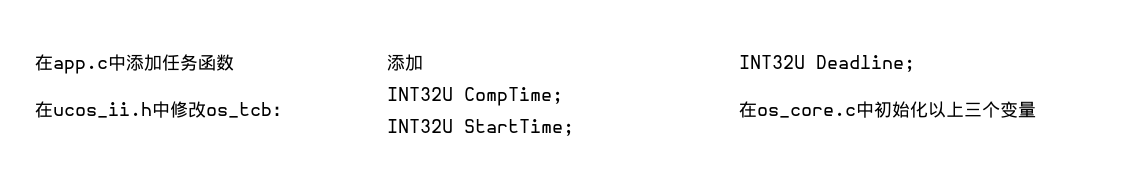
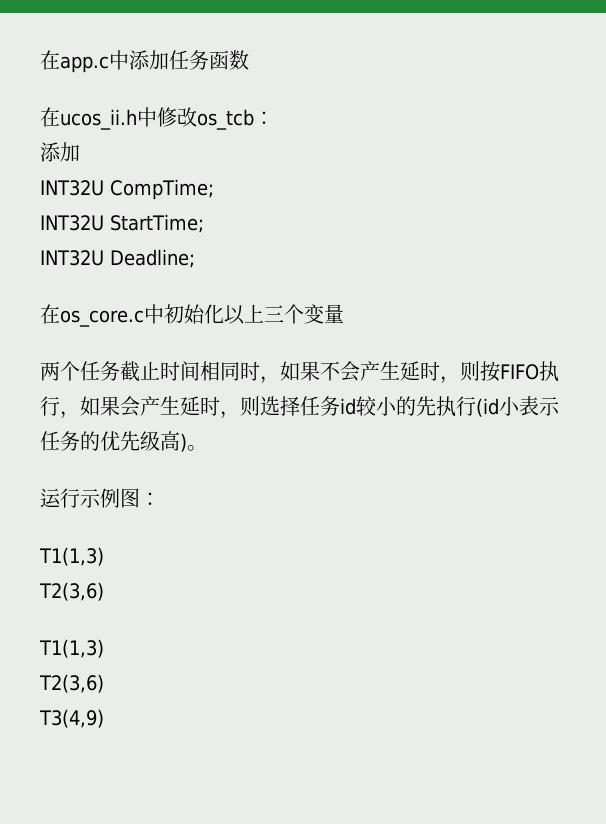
(1036, 109) none -> [40,361,559,384] [40,396,560,419] [40,431,207,452] [40,488,160,508] [39,547,104,566] [39,582,104,601] [39,639,104,658] [39,674,104,693] [39,709,104,728] // 两个任务截止时间相同时，如果不会产生延时，则按FIFO执行，如果会产生延时，则选择任务id较小的先执行(id小表示任务的优先级高)。 // 运行示例图： // T1(1,3) // T2(3,6) // T1(1,3) // T2(3,6) // T3(4,9)

